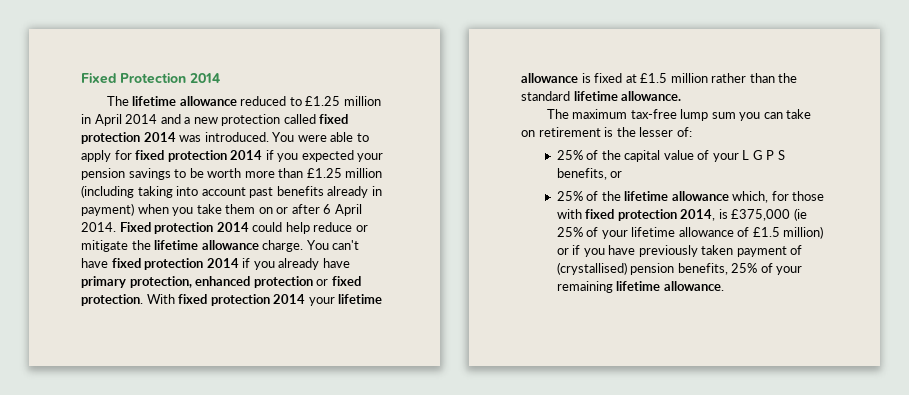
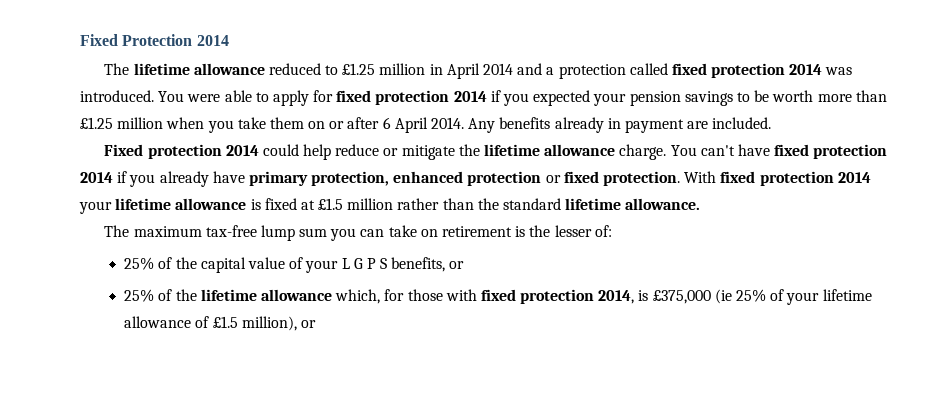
[193,117,218,124] new -> (555, 71) none
[81,185,382,198] [81,203,134,216] (including taking into account past benefits already in payment) -> (164, 123) none
(116, 227) none -> [468,117,772,133] Any benefits already in payment are included. //
[783,226,824,239] [556,245,803,257] [556,262,803,275] [556,281,724,293] million) or if you have previously taken payment of (crystallised) pension benefits, 25% of your remaining lifetime allowance. -> [241,316,316,331] million), or

